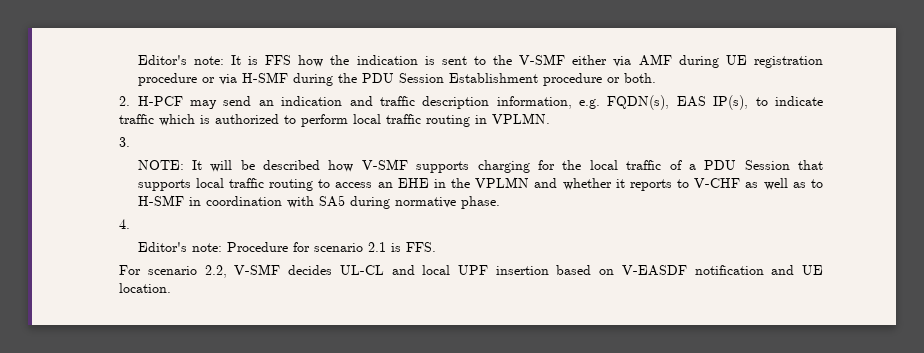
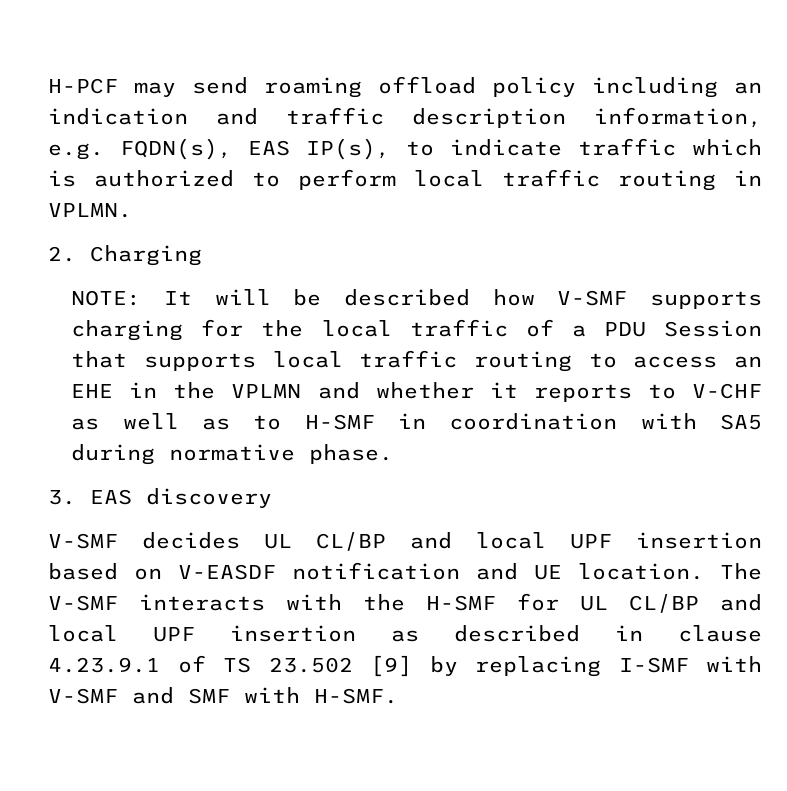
[137,54,823,68] [137,72,656,86] [119,96,252,109] Editor's note: It is FFS how the indication is sent to the V-SMF either via AMF during UE registration procedure or via H-SMF during the PDU Session Establishment procedure or both. // 2. H-PCF may send -> [48,76,719,98] H-PCF may send roaming offload policy including
[119,137,131,147] 3. -> [48,245,203,266] 2. Charging
[119,219,131,229] [137,242,436,252] [119,264,384,278] 4. // Editor's note: Procedure for scenario 2.1 is FFS. // For scenario 2.2, V-SMF decides UL-CL -> [48,488,273,508] [48,532,387,551] 3. EAS discovery // V-SMF decides UL CL/BP
(172, 288) none -> [720,563,762,580] [48,593,762,613] [48,625,762,642] [48,655,762,677] [48,687,399,704] The V-SMF interacts with the H-SMF for UL CL/BP and local UPF insertion as described in clause 4.23.9.1 of TS 23.502 [9] by replacing I-SMF with V-SMF and SMF with H-SMF.

